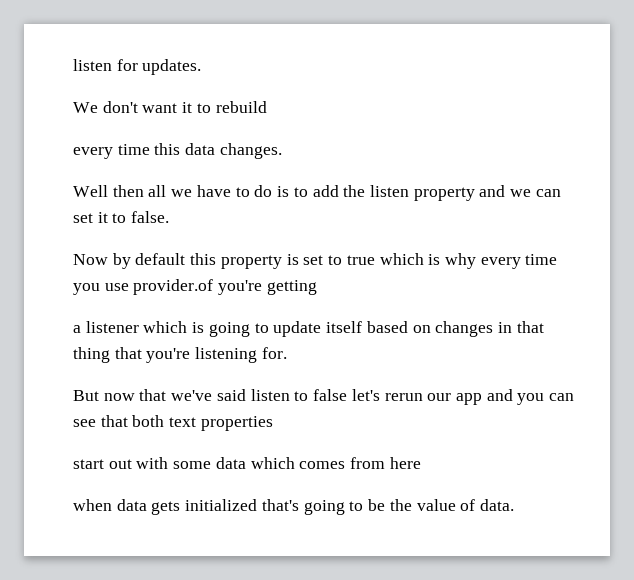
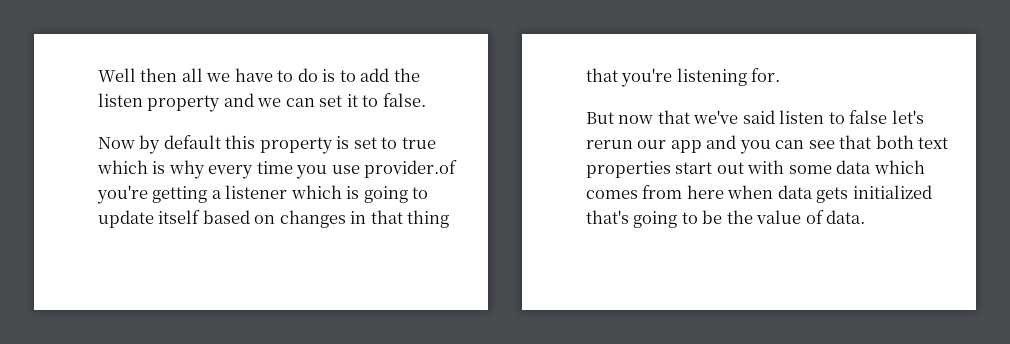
[73,59,202,75] [73,101,267,113] [73,143,282,159] listen for updates. // We don't want it to rebuild // every time this data changes. // -> (98, 75) none
(317, 287) // -> (208, 194) none
(273, 423) // -> (671, 169) none
(421, 463) // -> (724, 192) none

